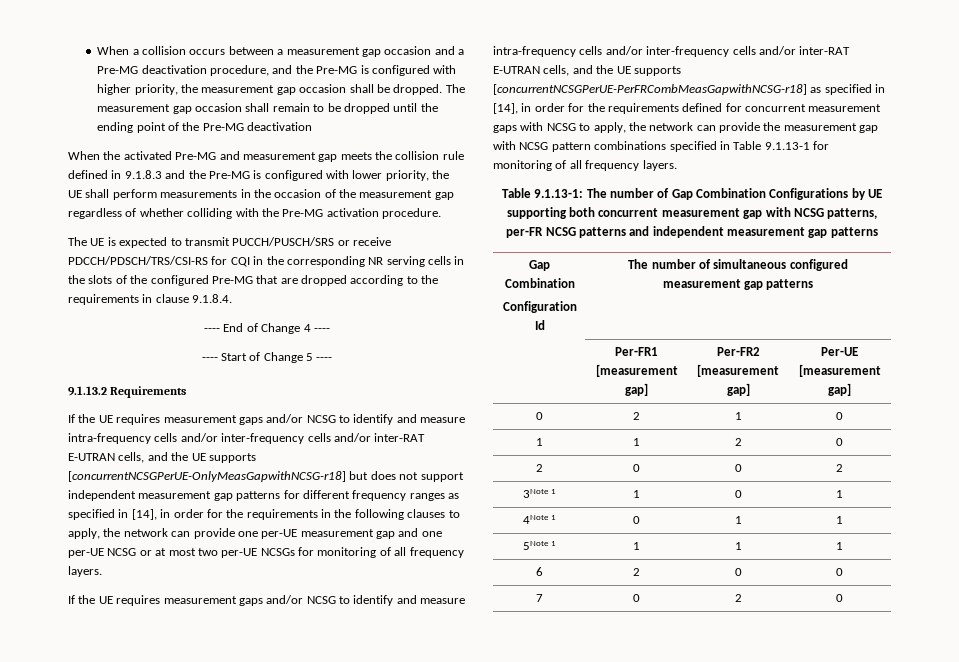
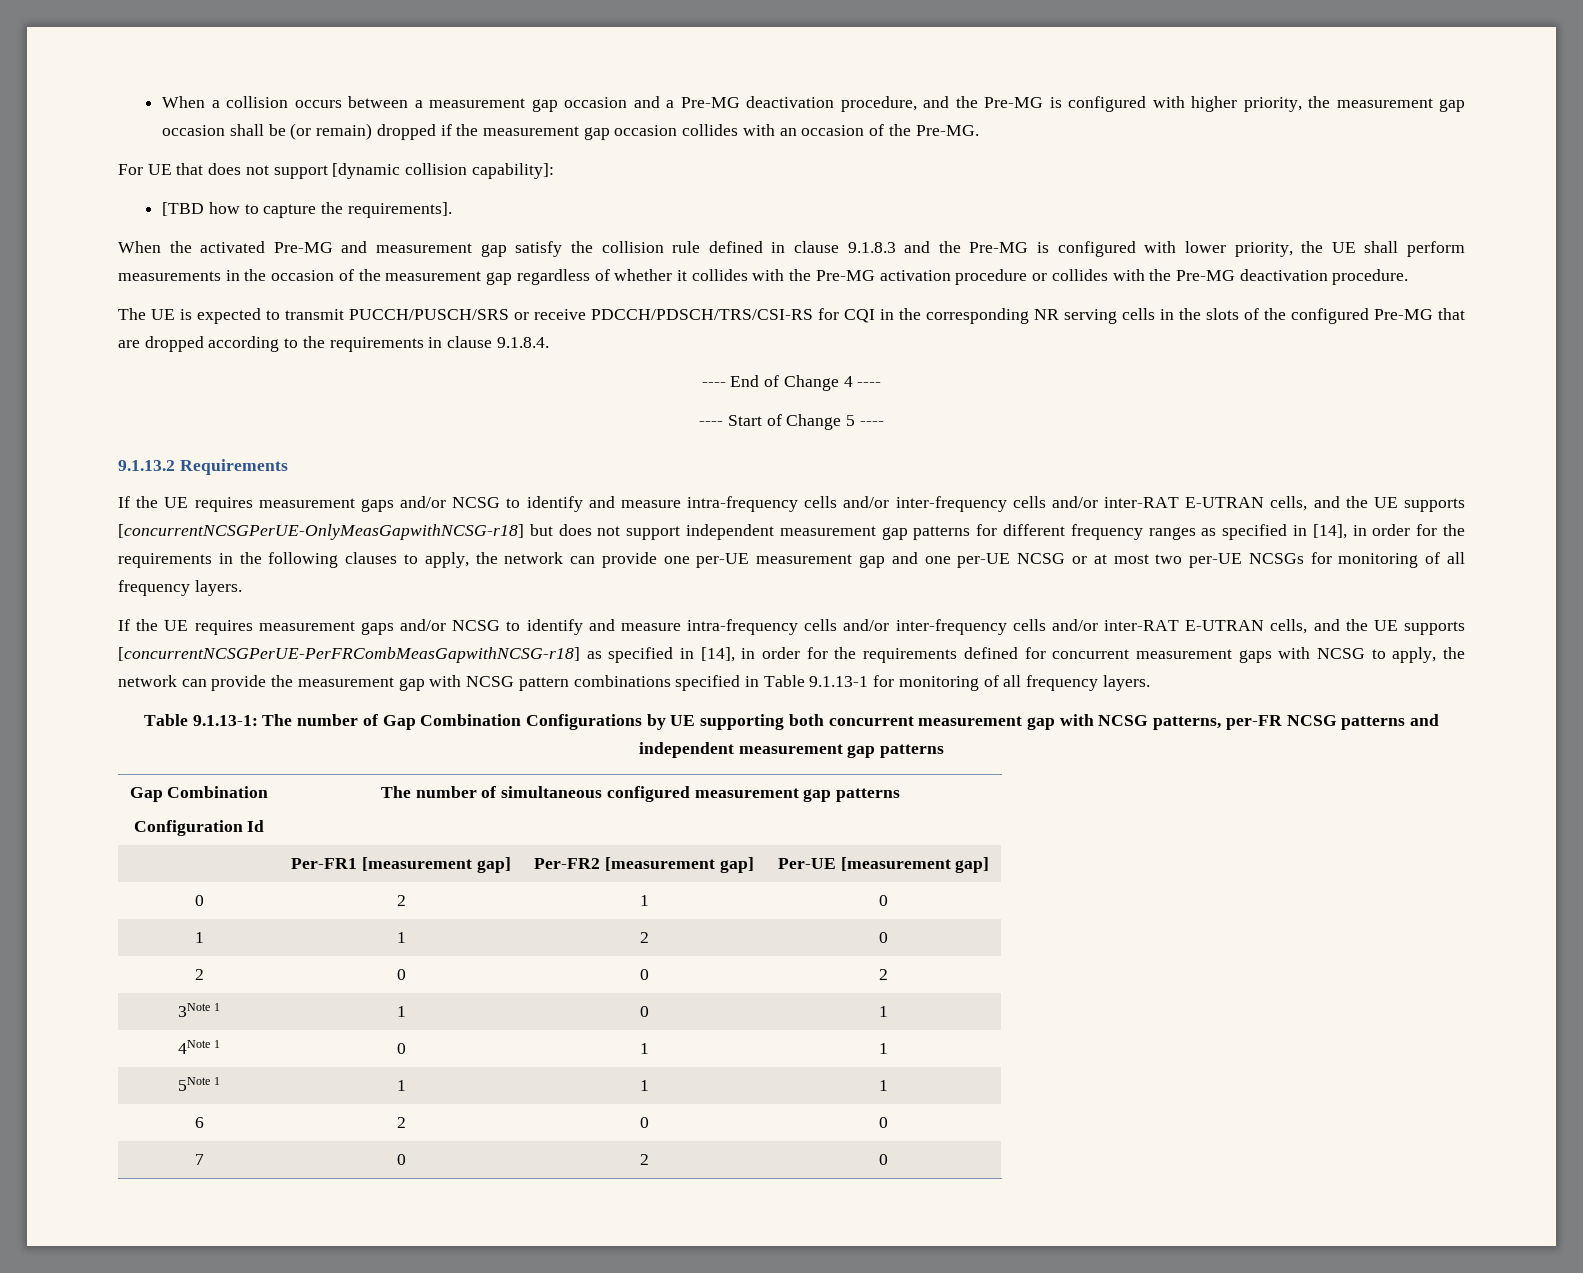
[393,84,465,95] [97,103,438,114] [97,122,313,133] dropped. The measurement gap occasion shall remain to be dropped until the ending point of the Pre-MG deactivation -> [290,123,979,140] [118,163,554,179] [162,202,452,218] (or remain) dropped if the measurement gap occasion collides with an occasion of the Pre-MG. // For UE that does not support [dynamic collision capability]: // [TBD how to capture the requirements].
[340,152,372,160] meets -> [515,241,563,257] satisfy
(122, 174) none -> [794,241,840,253] clause
[187,208,233,219] colliding -> [676,269,748,281] it collides
(379, 212) none -> [955,269,1328,285] procedure or collides with the Pre-MG deactivation

